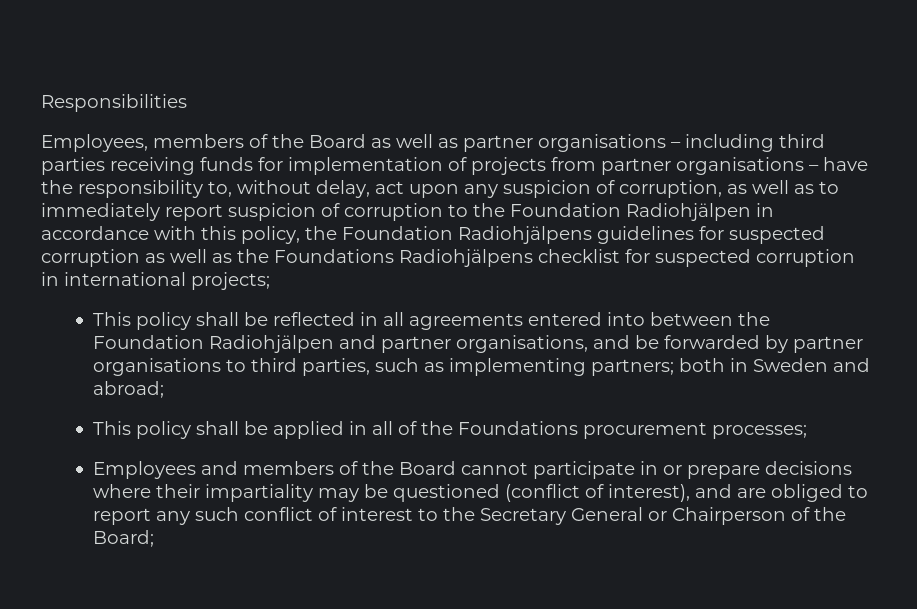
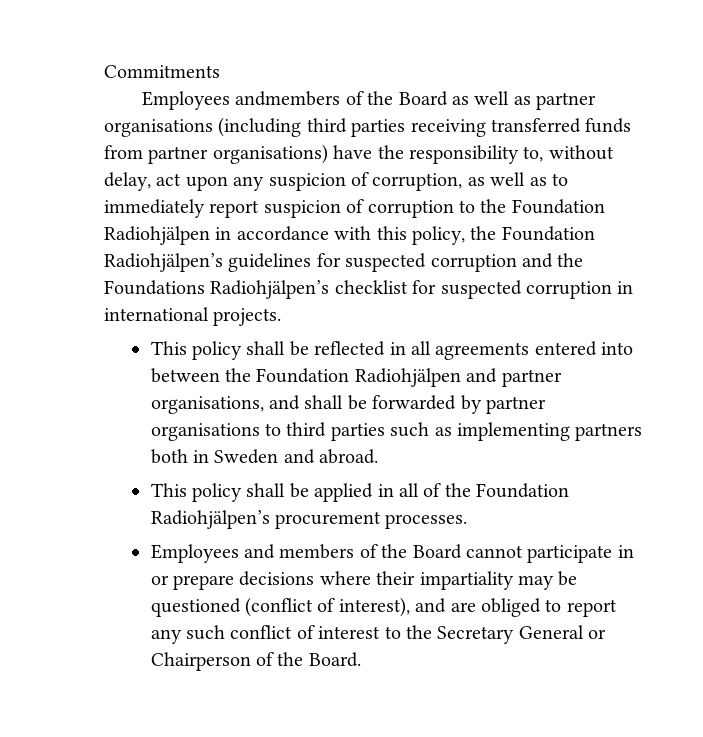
[41,94,187,112] [41,134,244,152] Responsibilities // Employees, members -> [104,65,220,78] [141,91,341,110] Commitments // Employees andmembers
[671,134,774,152] – including -> [218,117,302,137] (including
[200,157,819,175] funds for implementation of projects from partner organisations – -> [491,118,632,133] [104,144,328,164] transferred funds from partner organisations)
[458,226,592,244] Radiohjälpens -> [104,253,223,272] Radiohjälpen’s
[145,249,533,267] as well as the Foundations Radiohjälpens -> [522,253,584,268] [104,280,330,299] and the Foundations Radiohjälpen’s
[191,272,270,290] projects; -> [213,308,282,326] projects.
(630, 342) none -> [304,395,344,409] shall
[301,358,370,376] parties, -> [330,423,385,441] parties
[590,359,674,376] partners; -> [575,423,643,441] partners
[92,381,164,398] abroad; -> [319,449,379,464] abroad.
[457,421,807,439] Foundations procurement processes; -> [476,483,570,498] [150,510,468,529] Foundation Radiohjälpen’s procurement processes.
[92,530,154,547] Board; -> [308,652,361,667] Board.

